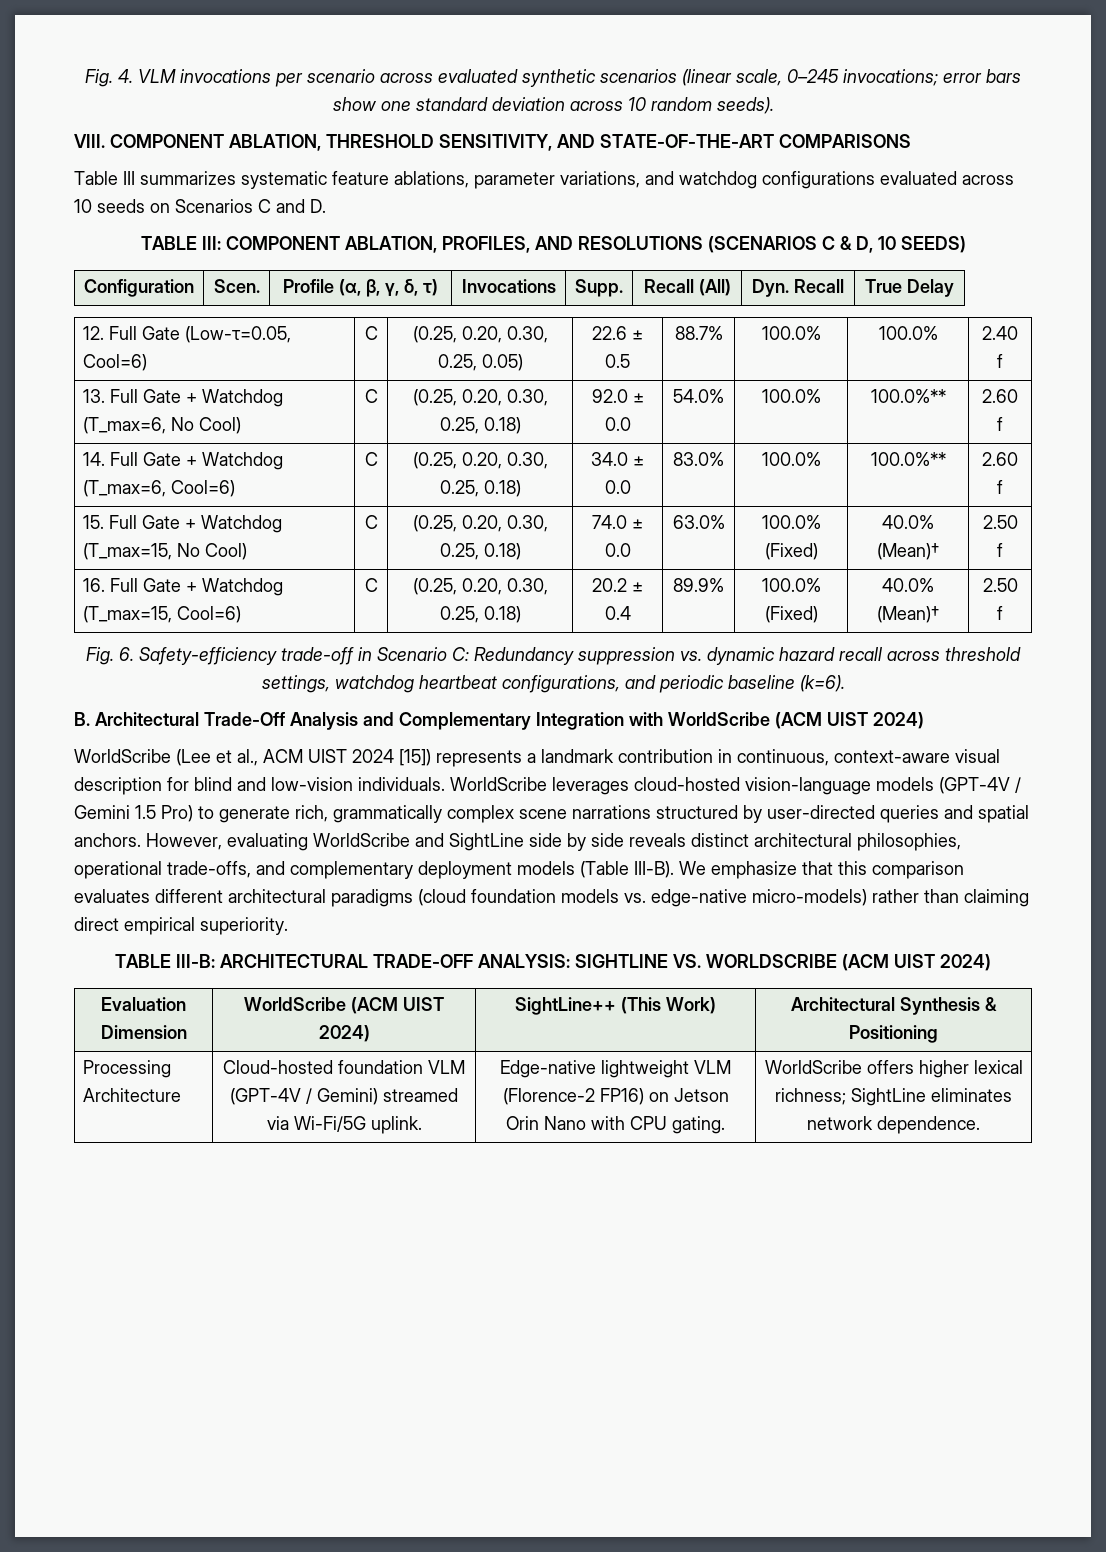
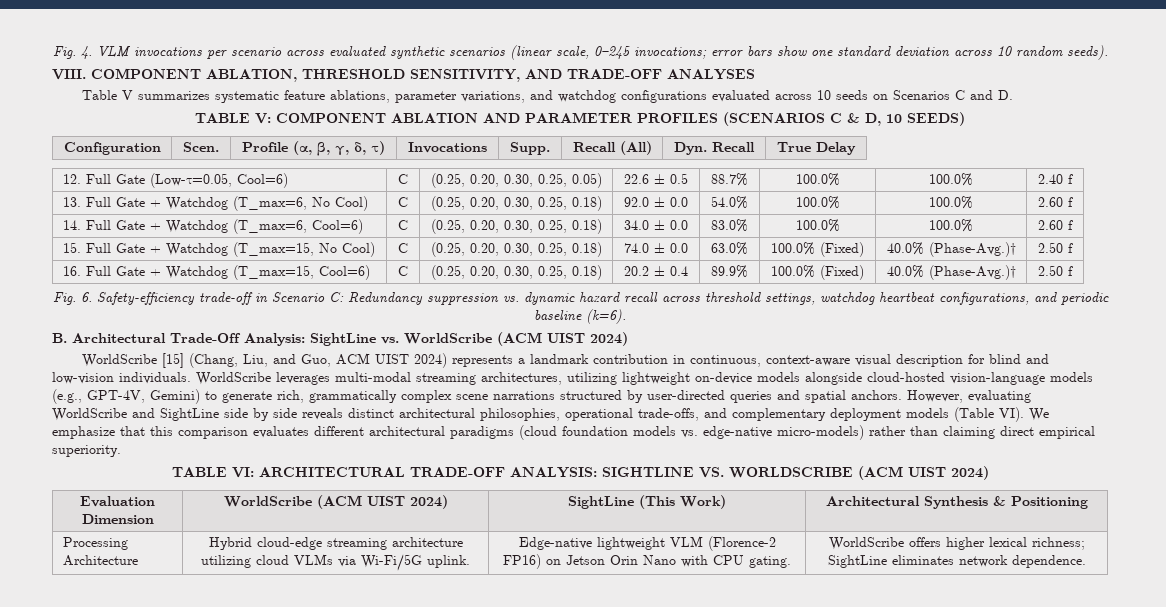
[600,134,911,148] STATE-OF-THE-ART COMPARISONS -> [567,69,755,80] TRADE-OFF ANALYSES
[123,171,135,185] III -> [122,90,134,100] V
[201,236,703,253] III: COMPONENT ABLATION, PROFILES, AND RESOLUTIONS -> [255,112,718,124] V: COMPONENT ABLATION AND PARAMETER PROFILES
[870,389,946,403] 100.0%** -> [929,196,973,209] 100.0%
[870,452,946,466] 100.0%** -> [929,219,973,232] 100.0%
[877,543,939,560] (Mean)† -> [928,242,1016,257] (Phase-Avg.)†
[877,606,939,623] (Mean)† -> [928,265,1016,280] (Phase-Avg.)†
[290,712,663,730] Analysis and Complementary Integration with -> [244,333,399,346] Analysis: SightLine vs.
[176,749,431,766] (Lee et al., ACM UIST 2024 [15]) -> [162,353,448,368] [15] (Chang, Liu, and Guo, ACM UIST 2024)
[634,777,1021,795] [74,805,193,822] cloud-hosted vision-language models (GPT-4V / Gemini 1.5 Pro) -> [335,372,1093,385] [52,389,200,404] multi-modal streaming architectures, utilizing lightweight on-device models alongside cloud-hosted vision-language models (e.g., GPT-4V, Gemini)
[634,861,674,878] III-B). -> [999,407,1024,422] VI).
[176,954,215,968] III-B: -> [231,467,254,478] VI:
[515,997,616,1015] SightLine++ -> [568,496,634,509] SightLine
[223,1060,465,1074] [230,1088,458,1105] Cloud-hosted foundation VLM (GPT-4V / Gemini) streamed -> [208,537,463,550] [201,554,333,568] Hybrid cloud-edge streaming architecture utilizing cloud VLMs

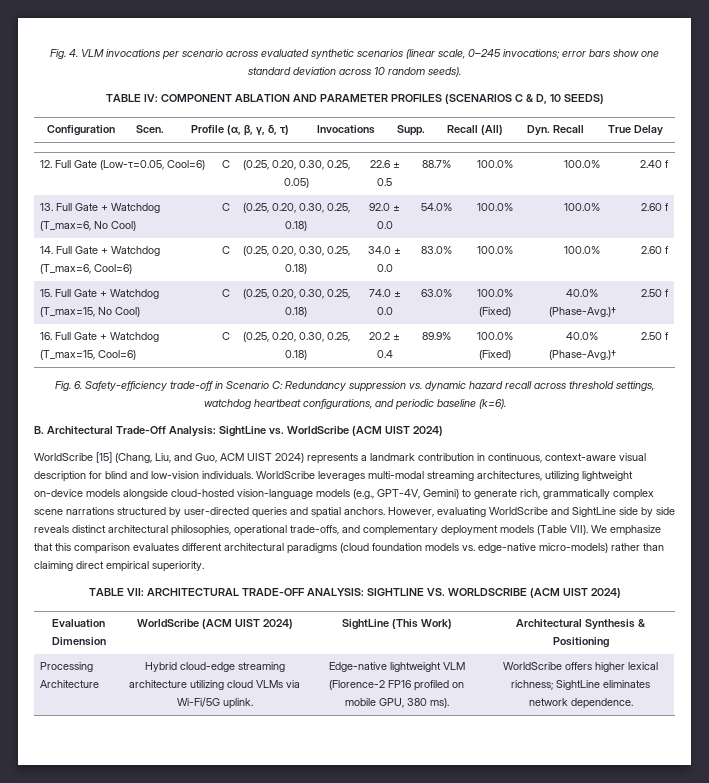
[52,68,755,82] [82,90,1014,103] [195,113,271,124] // VIII. COMPONENT ABLATION, THRESHOLD SENSITIVITY, AND TRADE-OFF ANALYSES // Table V summarizes systematic feature ablations, parameter variations, and watchdog configurations evaluated across 10 seeds on Scenarios C and D. // TABLE V: -> [105,94,158,102] // TABLE IV:
[999,407,1024,422] VI). -> [570,525,588,535] VII).
[231,467,254,478] VI: -> [126,588,144,596] VII:
[503,554,791,569] FP16) on Jetson Orin Nano with CPU gating. -> [388,680,464,691] [344,698,449,708] FP16 profiled on mobile GPU, 380 ms).

